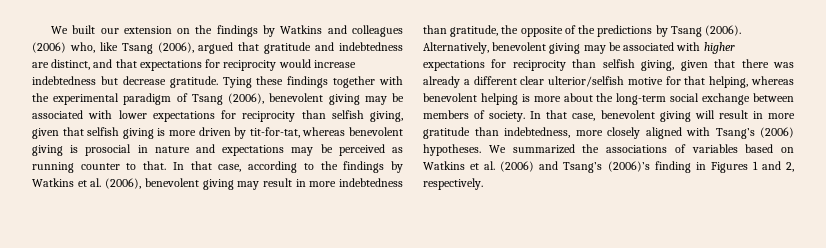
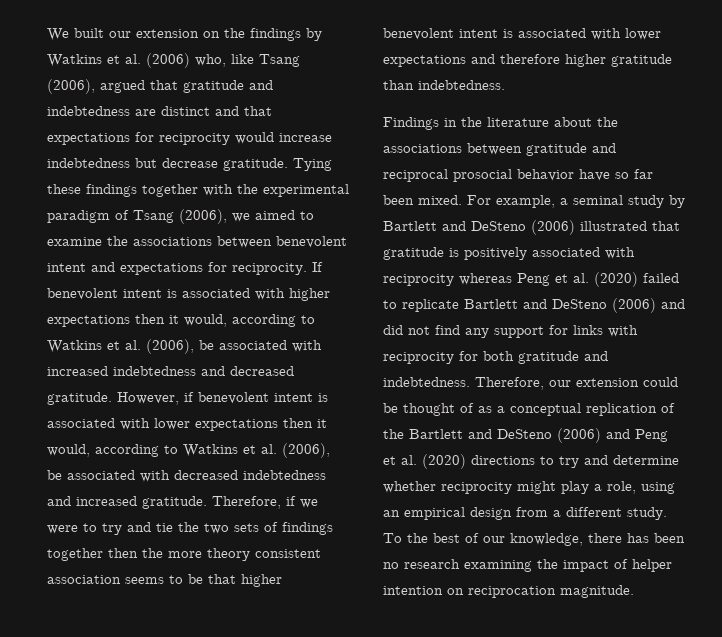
[327,25,404,37] and colleagues -> [107,54,141,64] et al.
[51,59,91,70] distinct, -> [161,106,210,116] distinct
[269,93,405,105] [32,110,403,122] [32,127,403,139] [32,144,403,156] [32,161,404,173] [32,178,403,190] [423,25,742,37] [423,42,735,54] [423,59,794,71] [423,76,794,88] [423,93,794,105] [423,110,795,122] [423,127,794,139] [423,144,794,156] [423,161,794,173] [423,178,483,190] benevolent giving may be associated with lower expectations for reciprocity than selfish giving, given that selfish giving is more driven by tit-for-tat, whereas benevolent giving is prosocial in nature and expectations may be perceived as running counter to that. In that case, according to the findings by Watkins et al. (2006), benevolent giving may result in more indebtedness than gratitude, the opposite of the predictions by Tsang (2006). Alternatively, benevolent giving may be associated with higher expectations for reciprocity than selfish giving, given that there was already a different clear ulterior/selfish motive for that helping, whereas benevolent helping is more about the long-term social exchange between members of society. In that case, benevolent giving will result in more gratitude than indebtedness, more closely aligned with Tsang’s (2006) hypotheses. We summarized the associations of variables based on Watkins et al. (2006) and Tsang’s (2006)’s finding in Figures 1 and 2, respectively. -> [232,210,314,222] [47,236,347,248] [47,262,323,275] [47,288,330,301] [47,314,315,327] [47,339,322,354] [47,366,294,376] [47,392,328,405] [47,418,327,431] [47,443,330,458] [47,470,326,482] [47,496,318,509] [47,522,333,535] [47,548,321,561] [47,574,282,587] [383,28,661,40] [383,54,672,67] [383,80,505,90] [383,117,618,130] [383,143,616,156] [383,169,653,182] [383,195,685,208] [383,220,680,235] [383,247,635,260] [383,272,679,287] [383,298,685,313] [383,325,638,338] [383,351,608,364] [383,377,678,390] [383,403,675,416] [383,428,668,443] [383,454,679,469] [383,481,675,494] [383,507,667,520] [383,533,685,546] [383,559,672,572] [383,585,634,598] we aimed to examine the associations between benevolent intent and expectations for reciprocity. If benevolent intent is associated with higher expectations then it would, according to Watkins et al. (2006), be associated with increased indebtedness and decreased gratitude. However, if benevolent intent is associated with lower expectations then it would, according to Watkins et al. (2006), be associated with decreased indebtedness and increased gratitude. Therefore, if we were to try and tie the two sets of findings together then the more theory consistent association seems to be that higher benevolent intent is associated with lower expectations and therefore higher gratitude than indebtedness. // Findings in the literature about the associations between gratitude and reciprocal prosocial behavior have so far been mixed. For example, a seminal study by Bartlett and DeSteno (2006) illustrated that gratitude is positively associated with reciprocity whereas Peng et al. (2020) failed to replicate Bartlett and DeSteno (2006) and did not find any support for links with reciprocity for both gratitude and indebtedness. Therefore, our extension could be thought of as a conceptual replication of the Bartlett and DeSteno (2006) and Peng et al. (2020) directions to try and determine whether reciprocity might play a role, using an empirical design from a different study. To the best of our knowledge, there has been no research examining the impact of helper intention on reciprocation magnitude.

